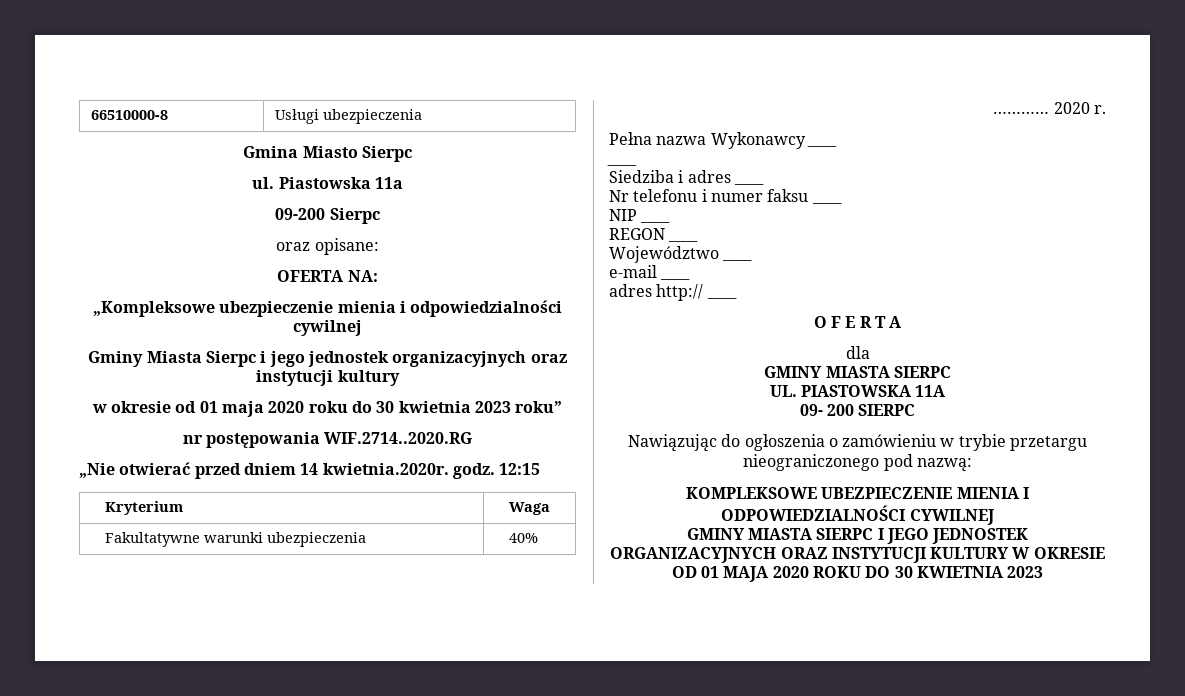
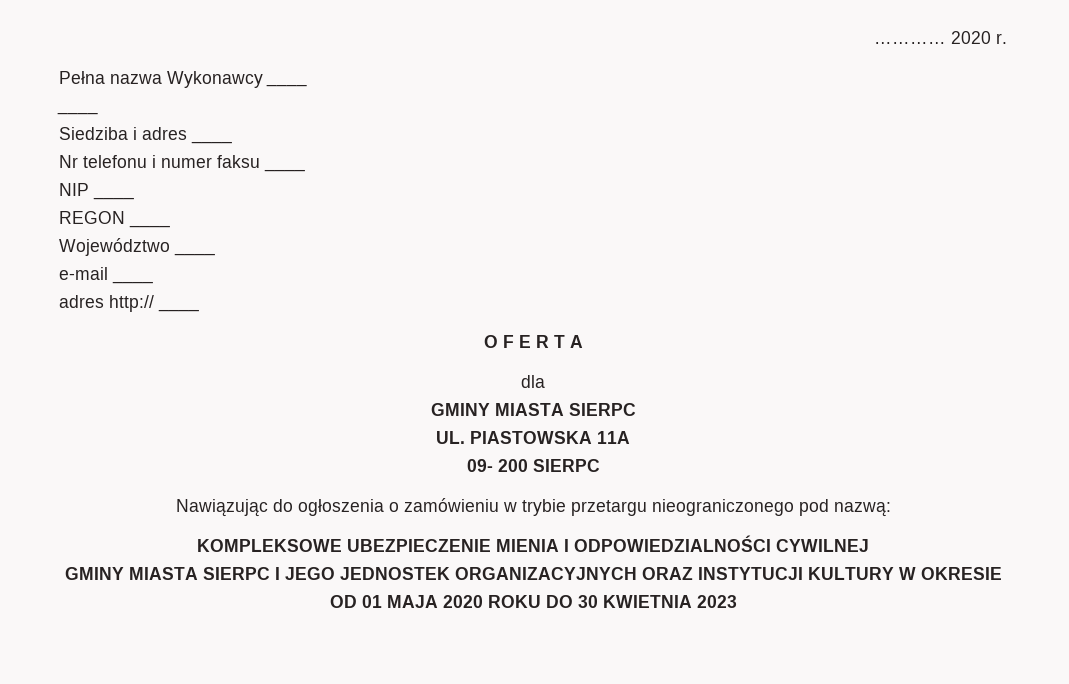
[91,110,169,120] [275,109,423,124] [243,146,412,162] [252,177,403,189] [275,208,380,224] [276,238,379,255] [277,270,378,282] [92,300,563,317] [293,320,362,336] [88,351,567,367] [256,370,400,386] [91,401,563,417] [182,432,473,448] [79,462,541,479] [104,501,183,515] [509,502,550,515] [104,532,366,547] [508,533,538,543] 66510000-8 | Usługi ubezpieczenia // Gmina Miasto Sierpc // ul. Piastowska 11a // 09-200 Sierpc // oraz opisane: // OFERTA NA: // „Kompleksowe ubezpieczenie mienia i odpowiedzialności cywilnej // Gminy Miasta Sierpc i jego jednostek organizacyjnych oraz instytucji kultury // w okresie od 01 maja 2020 roku do 30 kwietnia 2023 roku” // nr postępowania WIF.2714..2020.RG // „Nie otwierać przed dniem 14 kwietnia.2020r. godz. 12:15 // Kryterium | Waga // Fakultatywne warunki ubezpieczenia | 40% // -> (874, 43) none

